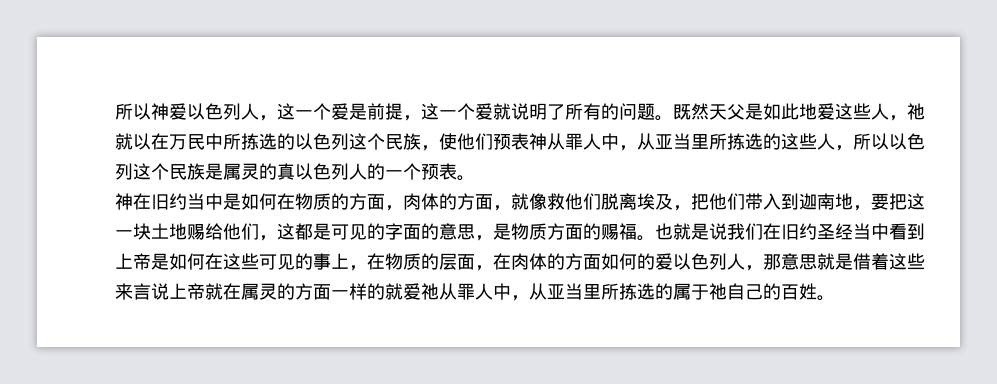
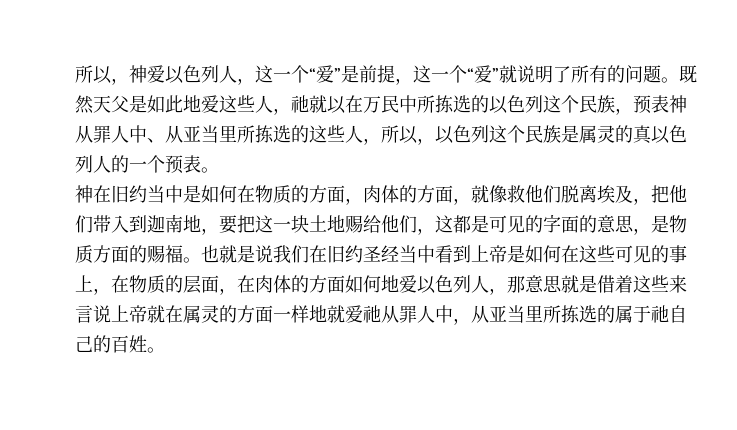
[115,103,151,120] 所以 -> [75,65,129,85] 所以，
[331,103,349,120] 爱 -> [309,65,341,83] “爱”
[475,103,493,120] 爱 -> [467,65,499,83] “爱”
[439,133,493,150] 使他们 -> (633, 111) none
[619,145,637,151] ， -> [147,138,165,143] 、
(889, 141) none -> [417,138,435,145] ，
[637,253,655,270] 的 -> [381,275,399,292] 地
[367,283,385,300] 的 -> [309,305,327,322] 地

